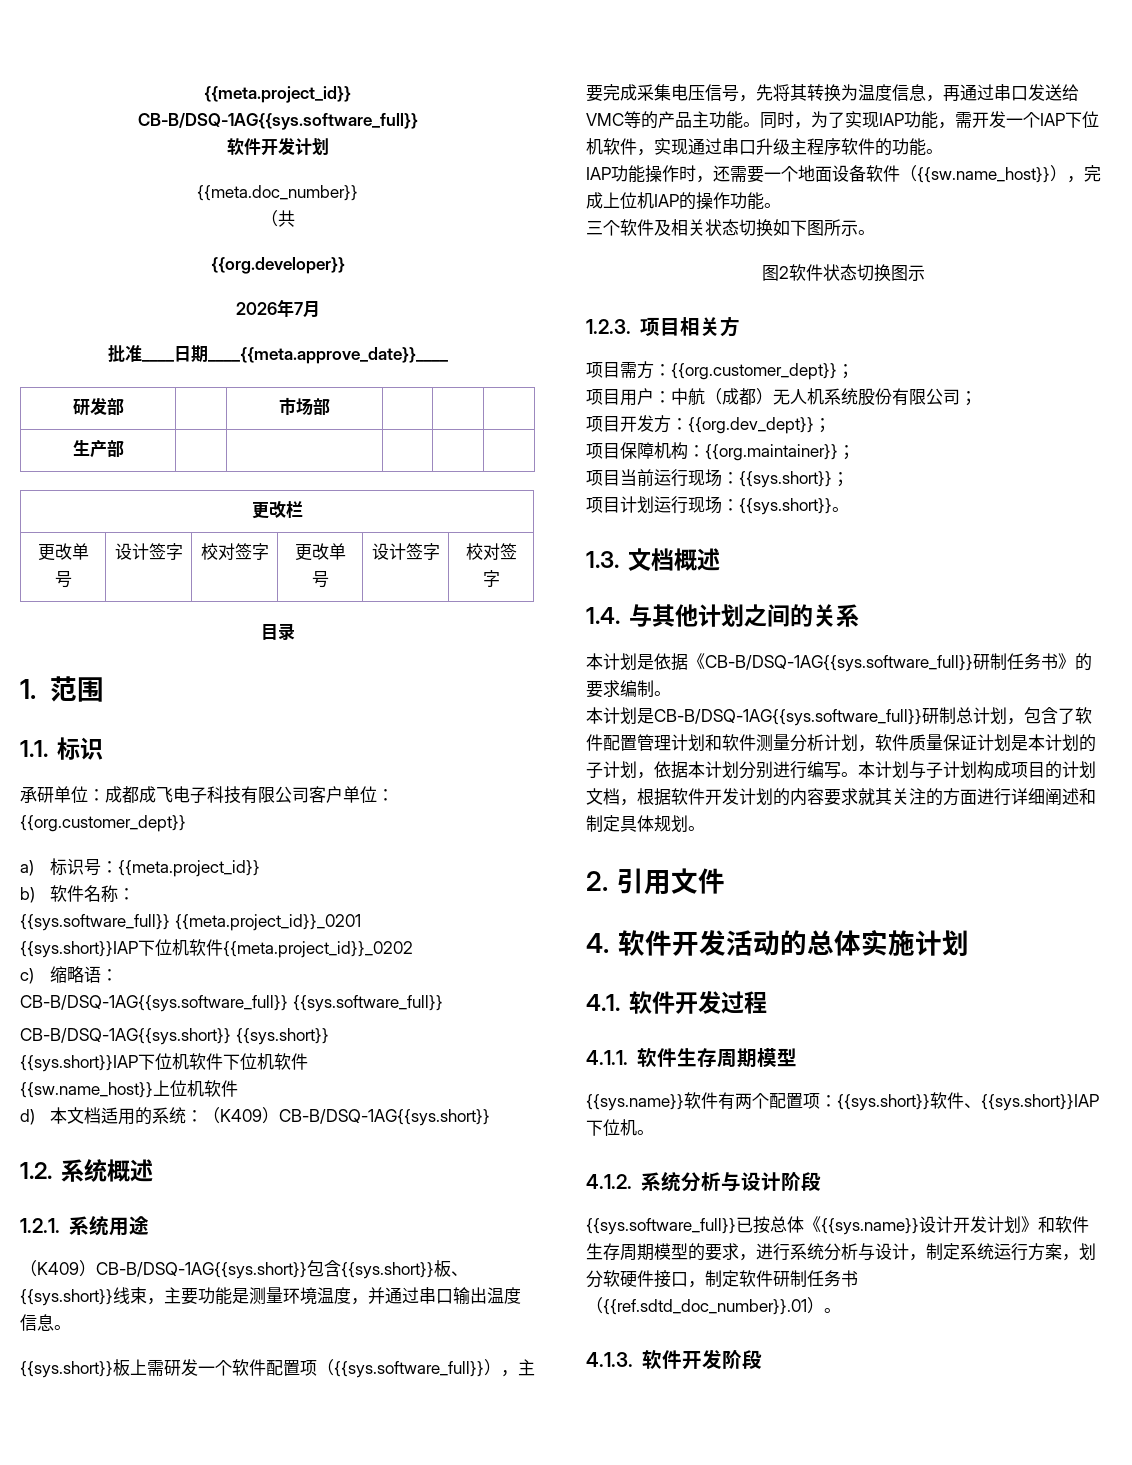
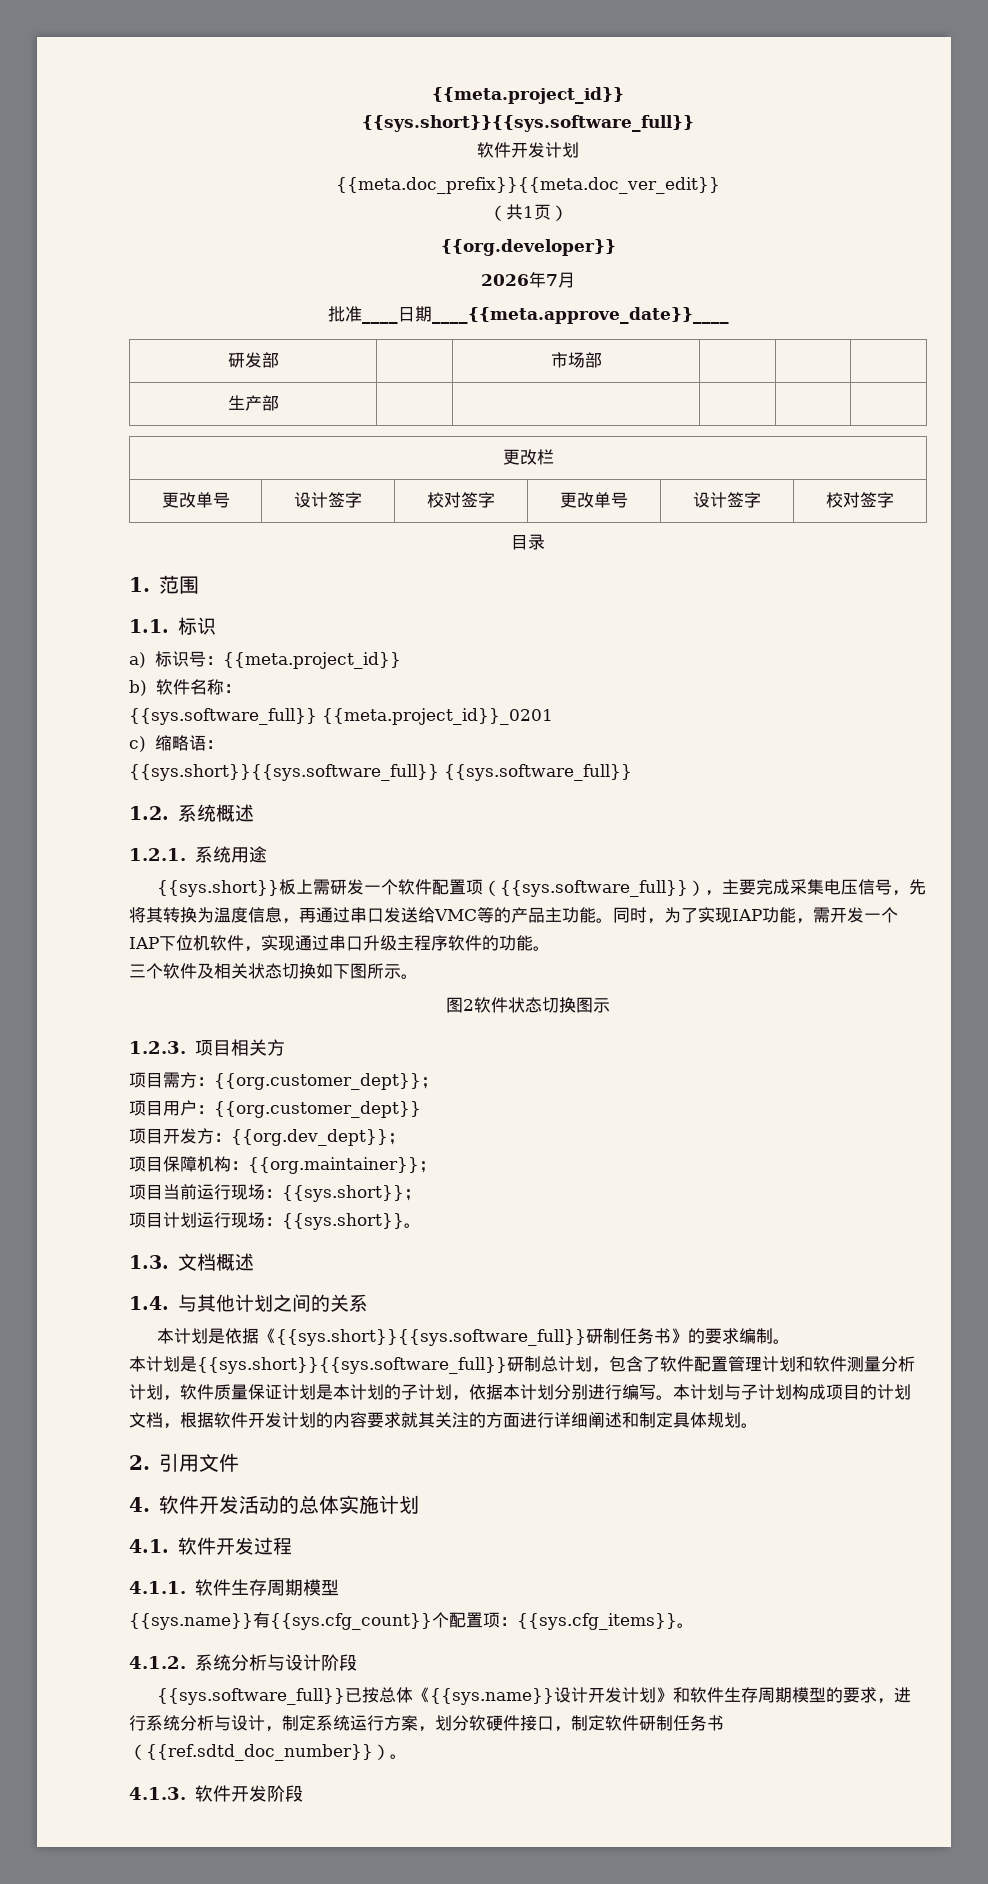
[204,86,351,103] [137,113,418,130] {{meta.project_id}} // CB-B/DSQ-1AG{{sys.software_full}} -> [432,87,624,104] [362,115,694,132] {{meta.project_id}} // {{sys.short}}{{sys.software_full}}
[197,185,358,201] {{meta.doc_number}} -> [336,177,720,194] {{meta.doc_prefix}}{{meta.doc_ver_edit}}
(295, 218) none -> [522,204,568,221] 1页）
[20,786,394,804] [20,815,186,832] // 承研单位：成都成飞电子科技有限公司客户单位：{{org.customer_dept}} -> (216, 626) none
[20,939,413,958] // {{sys.short}}IAP下位机软件{{meta.project_id}}_0202 -> (553, 716) none
[20,995,443,1012] [20,1028,329,1045] [20,1053,308,1072] [20,1080,238,1098] [20,1107,491,1126] CB-B/DSQ-1AG{{sys.software_full}} {{sys.software_full}} // CB-B/DSQ-1AG{{sys.short}} {{sys.short}} // {{sys.short}}IAP下位机软件下位机软件 // {{sw.name_host}}上位机软件 // d)本文档适用的系统：（K409）CB-B/DSQ-1AG{{sys.short}} -> [129,764,632,781] {{sys.short}}{{sys.software_full}} {{sys.software_full}}
[20,1260,468,1279] [20,1287,521,1306] [20,1314,71,1331] // （K409）CB-B/DSQ-1AG{{sys.short}}包含{{sys.short}}板、{{sys.short}}线束，主要功能是测量环境温度，并通过串口输出温度信息。 -> (267, 854) none
[586,165,1101,183] [586,192,781,210] // IAP功能操作时，还需要一个地面设备软件（{{sw.name_host}}），完成上位机IAP的操作功能。 -> (550, 948) none
[671,388,977,406] 中航（成都）无人机系统股份有限公司； -> [214,1101,421,1118] {{org.customer_dept}}
[705,655,973,672] CB-B/DSQ-1AG{{sys.software_full}} -> [276,1329,587,1346] {{sys.short}}{{sys.software_full}}
[654,709,922,726] CB-B/DSQ-1AG{{sys.software_full}} -> [197,1357,507,1374] {{sys.short}}{{sys.software_full}}
[684,1092,752,1110] 软件有两 -> [253,1612,432,1630] 有{{sys.cfg_count}}
[837,1092,1099,1111] [586,1119,637,1136] {{sys.short}}软件、{{sys.short}}IAP下位机 -> [517,1613,677,1630] {{sys.cfg_items}}
[603,1299,807,1315] {{ref.sdtd_doc_number}}.01 -> [146,1744,373,1761] {{ref.sdtd_doc_number}}

